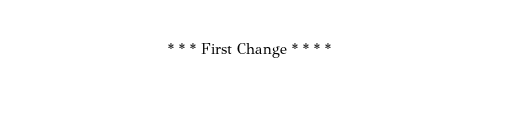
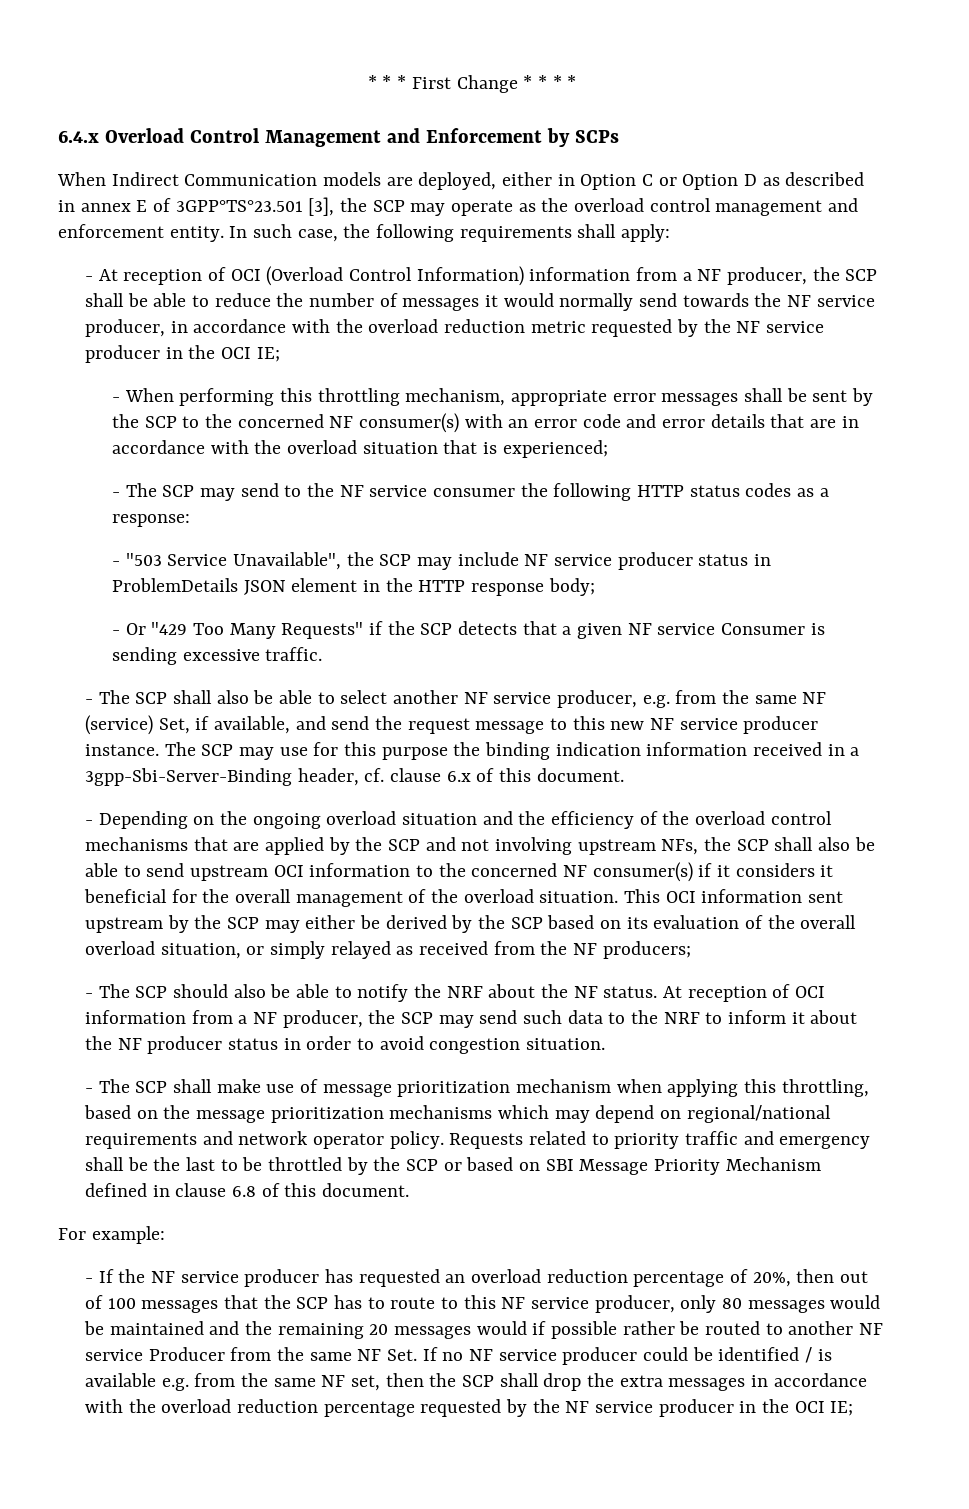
(331, 48) none -> [58,128,619,147] [57,172,865,190] [58,197,859,216] [58,224,671,242] [84,266,878,286] [84,293,875,311] [84,319,825,337] [84,345,280,363] [111,388,874,406] [111,413,859,433] [111,440,608,458] [111,483,829,501] [111,514,190,527] [111,552,772,570] [111,578,595,596] [111,621,825,639] [111,647,323,665] [84,690,827,708] [84,715,819,735] [84,742,860,760] [84,768,624,786] [84,811,832,829] [84,837,875,855] [84,862,834,882] [83,889,844,907] [84,915,857,933] [84,941,691,959] [84,984,826,1002] [84,1010,858,1028] [84,1036,606,1054] [84,1079,869,1097] [83,1105,831,1123] [84,1131,871,1149] [84,1157,821,1175] [84,1183,410,1197] [58,1226,165,1244] [84,1269,869,1287] [84,1295,881,1313] [83,1321,884,1339] [84,1347,832,1365] [84,1373,867,1391] [84,1399,854,1417] // 6.4.x Overload Control Management and Enforcement by SCPs // When Indirect Communication models are deployed, either in Option C or Option D as described in annex E of 3GPP°TS°23.501 [3], the SCP may operate as the overload control management and enforcement entity. In such case, the following requirements shall apply: // - At reception of OCI (Overload Control Information) information from a NF producer, the SCP shall be able to reduce the number of messages it would normally send towards the NF service producer, in accordance with the overload reduction metric requested by the NF service producer in the OCI IE; // - When performing this throttling mechanism, appropriate error messages shall be sent by the SCP to the concerned NF consumer(s) with an error code and error details that are in accordance with the overload situation that is experienced; // - The SCP may send to the NF service consumer the following HTTP status codes as a response: // - "503 Service Unavailable", the SCP may include NF service producer status in ProblemDetails JSON element in the HTTP response body; // - Or "429 Too Many Requests" if the SCP detects that a given NF service Consumer is sending excessive traffic. // - The SCP shall also be able to select another NF service producer, e.g. from the same NF (service) Set, if available, and send the request message to this new NF service producer instance. The SCP may use for this purpose the binding indication information received in a 3gpp-Sbi-Server-Binding header, cf. clause 6.x of this document. // - Depending on the ongoing overload situation and the efficiency of the overload control mechanisms that are applied by the SCP and not involving upstream NFs, the SCP shall also be able to send upstream OCI information to the concerned NF consumer(s) if it considers it beneficial for the overall management of the overload situation. This OCI information sent upstream by the SCP may either be derived by the SCP based on its evaluation of the overall overload situation, or simply relayed as received from the NF producers; // - The SCP should also be able to notify the NRF about the NF status. At reception of OCI information from a NF producer, the SCP may send such data to the NRF to inform it about the NF producer status in order to avoid congestion situation. // - The SCP shall make use of message prioritization mechanism when applying this throttling, based on the message prioritization mechanisms which may depend on regional/national requirements and network operator policy. Requests related to priority traffic and emergency shall be the last to be throttled by the SCP or based on SBI Message Priority Mechanism defined in clause 6.8 of this document. // For example: // - If the NF service producer has requested an overload reduction percentage of 20%, then out of 100 messages that the SCP has to route to this NF service producer, only 80 messages would be maintained and the remaining 20 messages would if possible rather be routed to another NF service Producer from the same NF Set. If no NF service producer could be identified / is available e.g. from the same NF set, then the SCP shall drop the extra messages in accordance with the overload reduction percentage requested by the NF service producer in the OCI IE;

